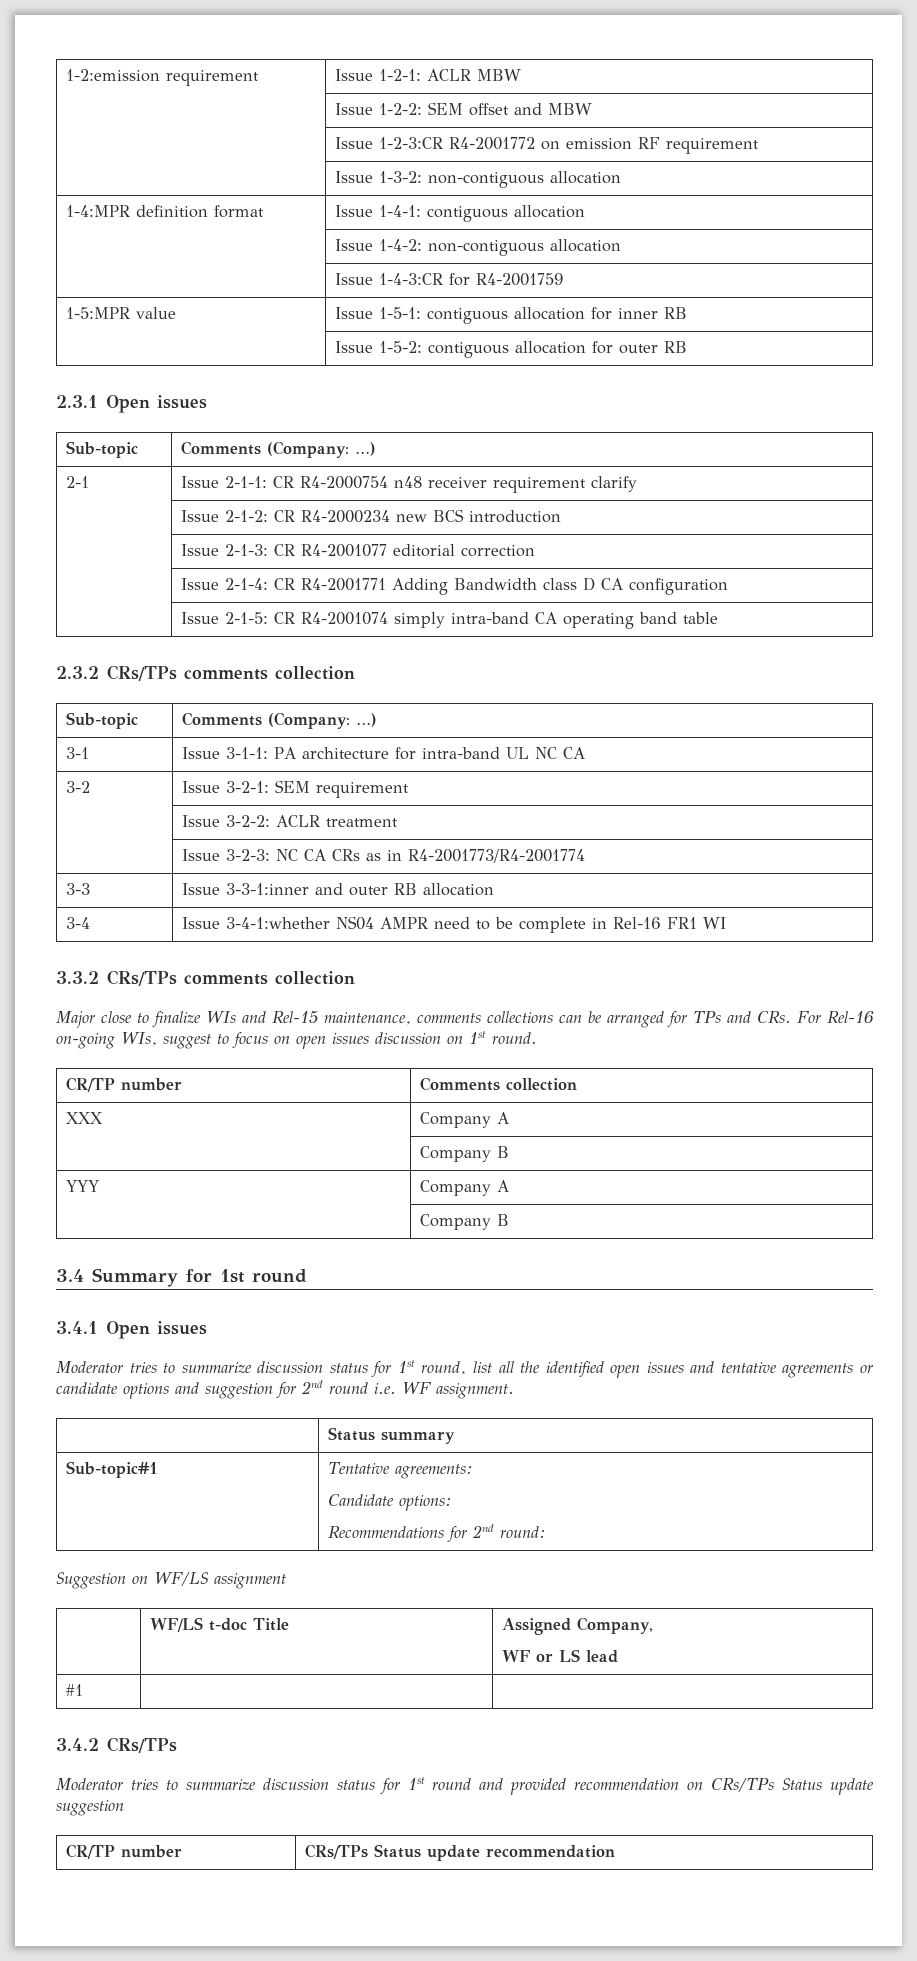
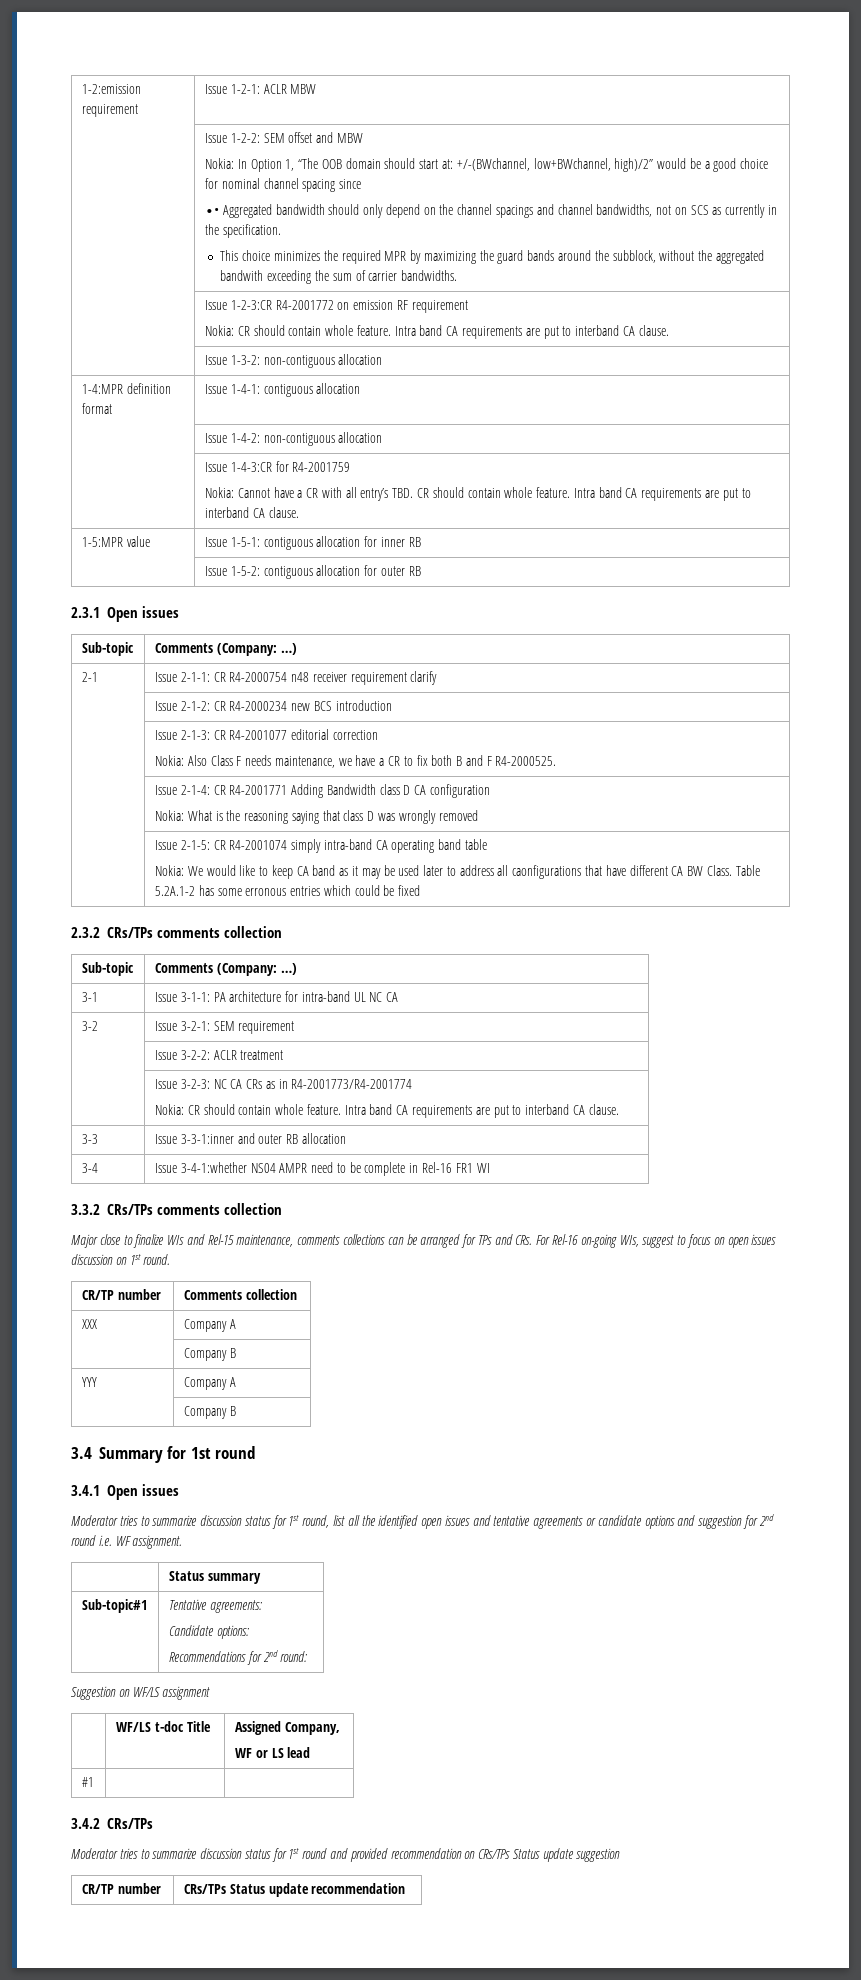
(593, 109) none -> [204,158,769,172] [204,178,362,192] [204,204,778,218] [204,224,281,238] [220,250,764,264] [220,270,458,284] // Nokia: In Option 1, “The OOB domain should start at: +/-(BWchannel, low+BWchannel, high)/2” would be a good choice for nominal channel spacing since // ∙• Aggregated bandwidth should only depend on the channel spacings and channel bandwidths, not on SCS as currently in the specification. // This choice minimizes the required MPR by maximizing the guard bands around the subblock, without the aggregated bandwith exceeding the sum of carrier bandwidths.
(760, 146) none -> [204,325,669,339] // Nokia: CR should contain whole feature. Intra band CA requirements are put to interband CA clause.
(564, 279) none -> [204,487,751,501] [204,507,299,518] // Nokia: Cannot have a CR with all entry’s TBD. CR should contain whole feature. Intra band CA requirements are put to interband CA clause.
(536, 551) none -> [154,755,557,768] // Nokia: Also Class F needs maintenance, we have a CR to fix both B and F R4-2000525.
(729, 586) none -> [154,810,478,824] // Nokia: What is the reasoning saying that class D was wrongly removed
(719, 618) none -> [154,865,760,879] [154,885,421,896] // Nokia: We would like to keep CA band as it may be used later to address all caonfigurations that have different CA BW Class. Table 5.2A.1-2 has some erronous entries which could be fixed
(586, 856) none -> [154,1104,619,1118] // Nokia: CR should contain whole feature. Intra band CA requirements are put to interband CA clause.

